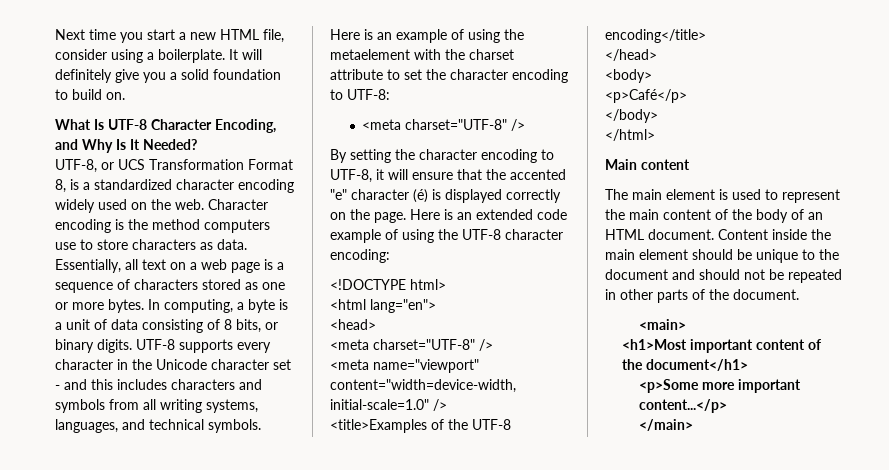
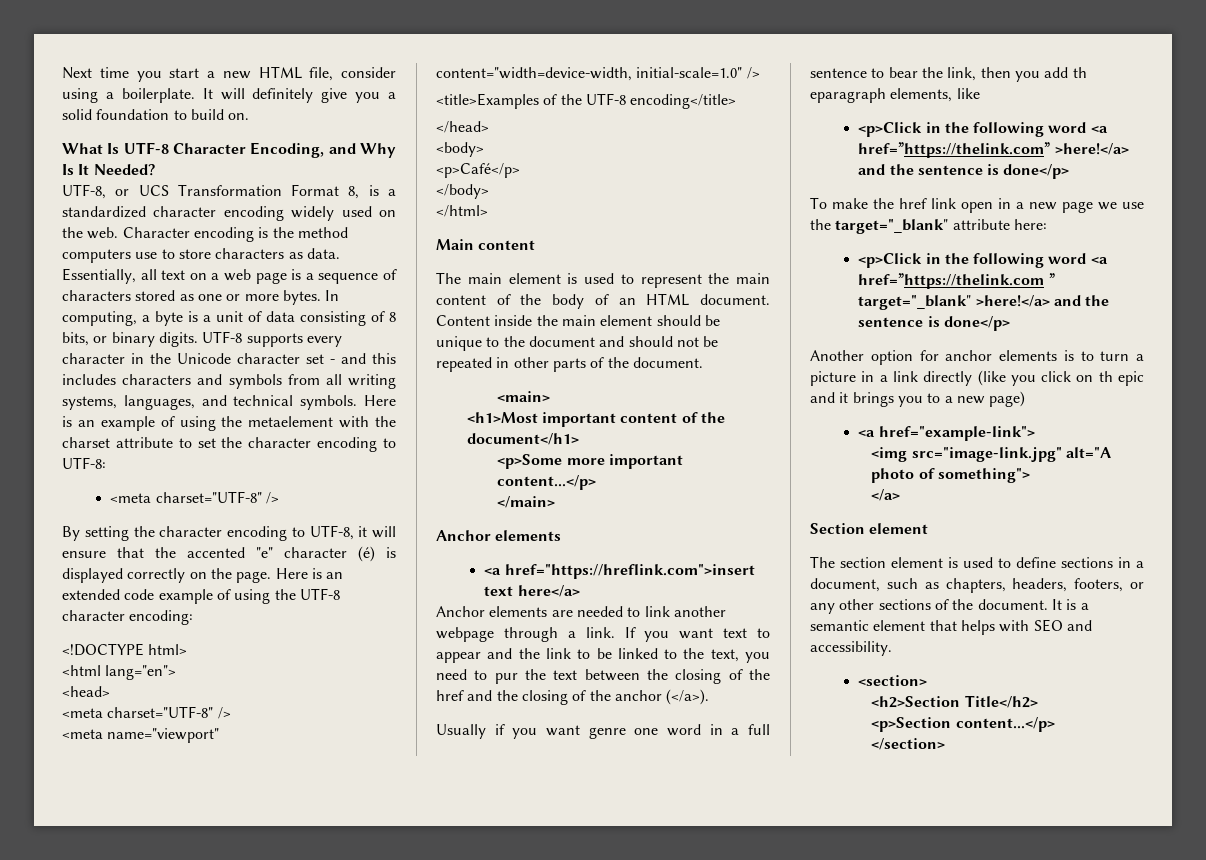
(693, 425) none -> [436,530,562,541] [484,564,755,579] [484,585,580,597] [436,606,726,617] [436,627,770,642] [436,648,771,663] [436,669,770,684] [436,689,710,705] [436,724,770,739] [810,67,1087,82] [810,88,980,103] [858,122,1108,137] [858,142,1129,158] [858,164,1070,179] [810,197,1144,213] [810,219,1047,234] [858,253,1108,268] [858,273,1055,289] [858,295,1110,310] [858,316,1010,331] [810,350,1144,365] [810,370,1144,386] [810,391,1026,407] [858,426,1035,441] [871,447,1111,462] [871,468,1030,483] [871,489,901,501] [810,523,929,534] [810,556,1144,568] [810,578,1144,593] [810,599,1089,614] [810,619,1092,635] [810,641,892,656] [858,675,928,686] [871,695,1038,708] [871,717,1055,732] [871,738,946,750] // Anchor elements // <a href="https://hreflink.com">insert text here</a> // Anchor elements are needed to link another webpage through a link. If you want text to appear and the link to be linked to the text, you need to pur the text between the closing of the href and the closing of the anchor (</a>). // Usually if you want genre one word in a full sentence to bear the link, then you add th eparagraph elements, like // <p>Click in the following word <a href=”https://thelink.com” >here!</a> and the sentence is done</p> // To make the href link open in a new page we use the target="_blank" attribute here: // <p>Click in the following word <a href=”https://thelink.com ” target="_blank" >here!</a> and the sentence is done</p> // Another option for anchor elements is to turn a picture in a link directly (like you click on th epic and it brings you to a new page) // <a href="example-link"> // <img src="image-link.jpg" alt="A photo of something"> // </a> // Section element // The section element is used to define sections in a document, such as chapters, headers, footers, or any other sections of the document. It is a semantic element that helps with SEO and accessibility. // <section> // <h2>Section Title</h2> // <p>Section content...</p> // </section>

